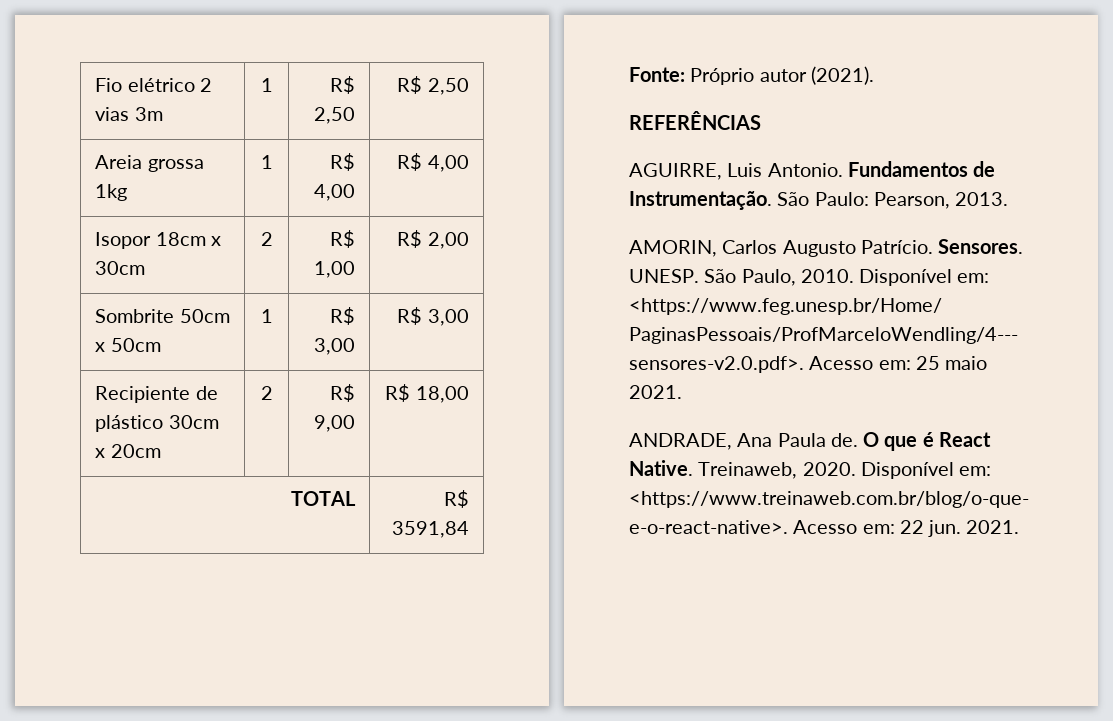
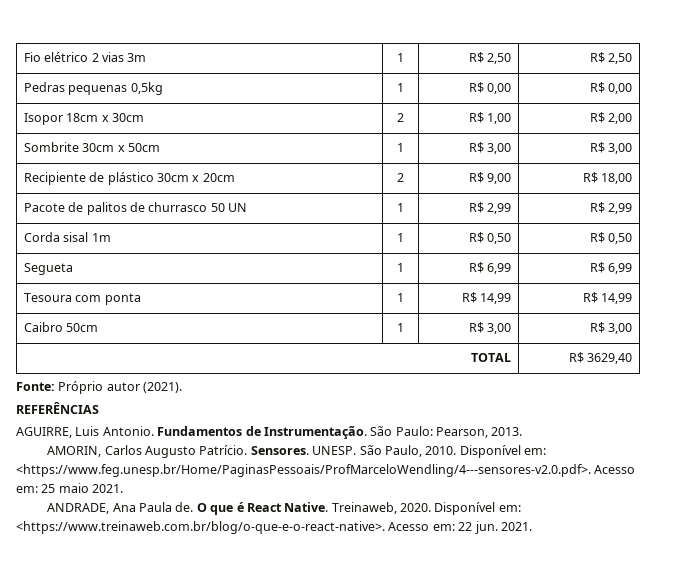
[95,155,204,172] [95,184,128,201] [260,155,273,169] [329,153,355,171] [313,184,355,201] [397,153,469,172] Areia grossa 1kg | 1 | R$ 4,00 | R$ 4,00 -> [23,82,163,95] [397,83,404,92] [468,82,512,94] [589,82,633,94] Pedras pequenas 0,5kg | 1 | R$ 0,00 | R$ 0,00
[179,309,230,323] 50cm -> [82,143,115,152] 30cm
(469, 394) none -> [23,202,248,215] [397,203,404,212] [468,202,512,214] [589,202,633,214] [23,232,111,242] [397,233,404,242] [468,232,512,244] [589,232,633,244] [23,263,73,275] [397,263,404,272] [468,262,512,274] [589,262,633,274] [23,293,141,305] [397,293,404,302] [461,292,512,304] [582,292,633,304] [23,322,99,332] [397,323,404,332] [468,322,512,334] [589,322,633,334] // Pacote de palitos de churrasco 50 UN | 1 | R$ 2,99 | R$ 2,99 // Corda sisal 1m | 1 | R$ 0,50 | R$ 0,50 // Segueta | 1 | R$ 6,99 | R$ 6,99 // Tesoura com ponta | 1 | R$ 14,99 | R$ 14,99 // Caibro 50cm | 1 | R$ 3,00 | R$ 3,00
[391,521,469,538] 3591,84 -> [587,353,633,364] 3629,40

